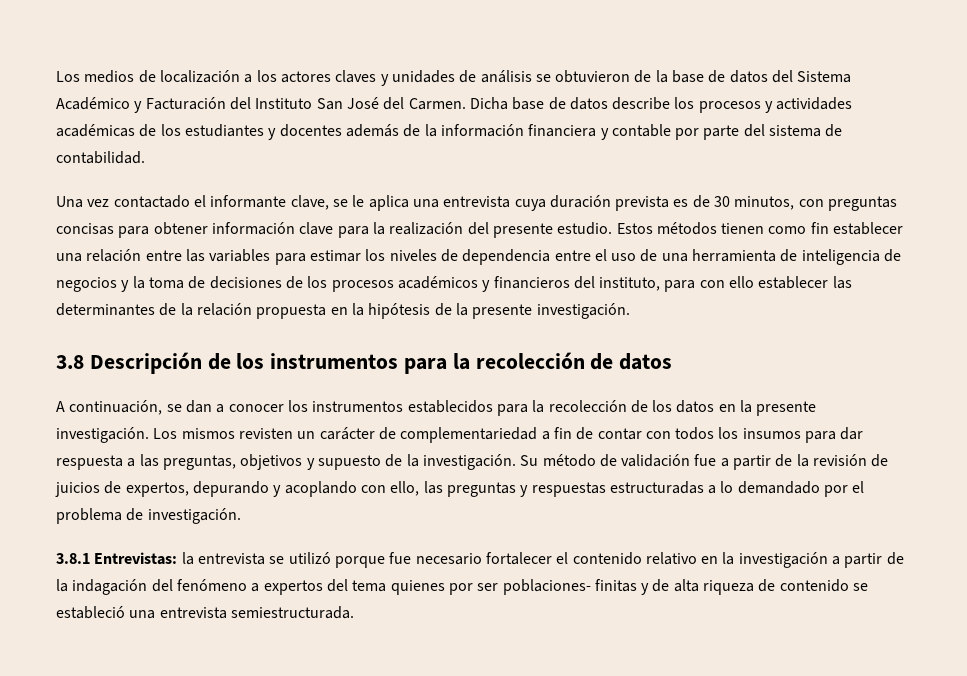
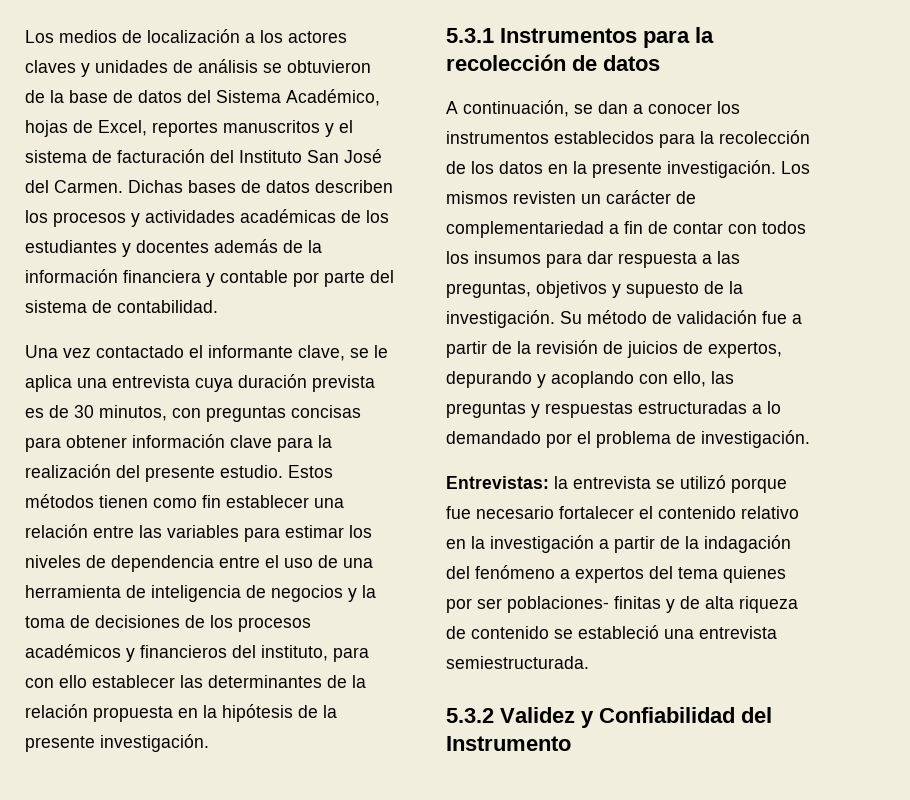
[56,97,226,113] Académico y Facturación -> [286,89,380,106] [25,120,353,137] [25,149,205,163] Académico, hojas de Excel, reportes manuscritos y el sistema de facturación
[469,97,671,110] Dicha base de datos describe -> [128,180,393,193] Dichas bases de datos describen
[56,352,399,374] 3.8 Descripción de los instrumentos -> [446,28,637,43] 5.3.1 Instrumentos
[56,553,90,564] 3.8.1 -> (810, 439) none
(354, 612) none -> [446,707,772,728] [446,736,571,751] // 5.3.2 Validez y Confiabilidad del Instrumento

